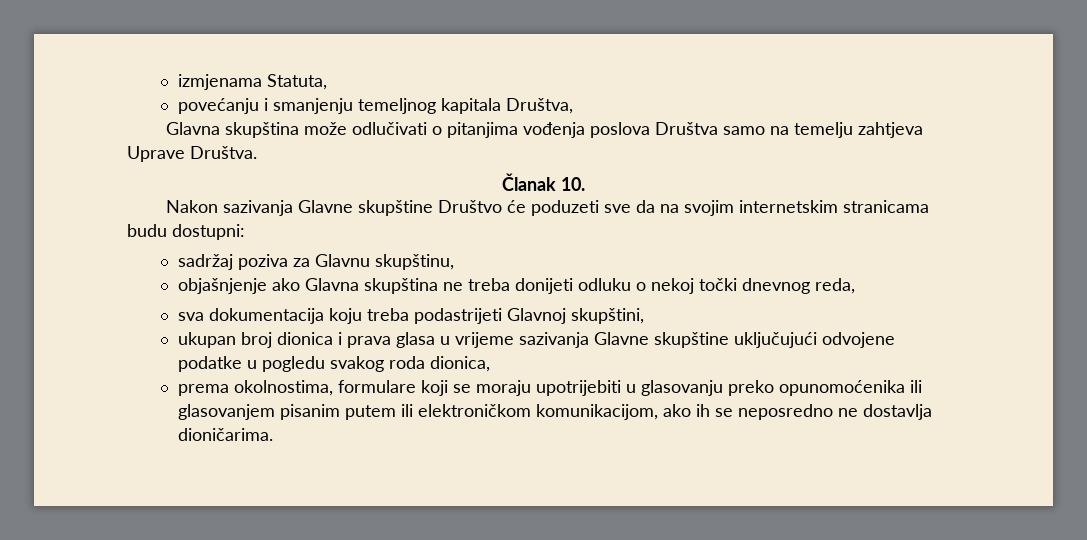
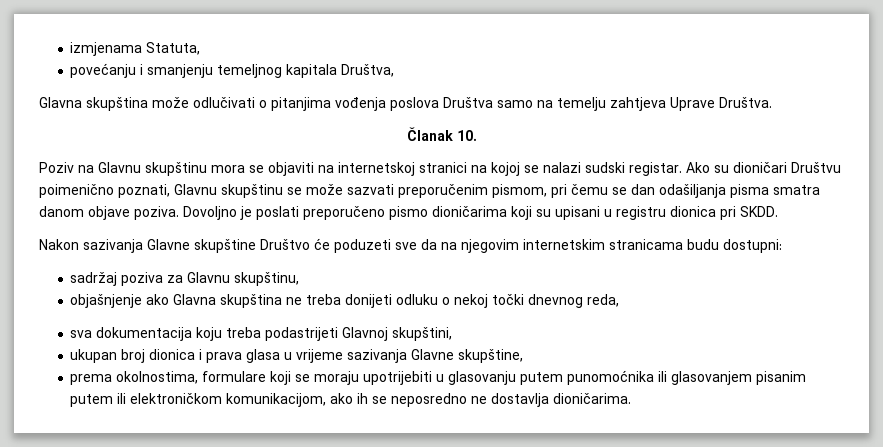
(585, 184) none -> [39,162,841,176] [39,184,820,198] [39,206,778,220] // Poziv na Glavnu skupštinu mora se objaviti na internetskoj stranici na kojoj se nalazi sudski registar. Ako su dioničari Društvu poimenično poznati, Glavnu skupštinu se može sazvati preporučenim pismom, pri čemu se dan odašiljanja pisma smatra danom objave poziva. Dovoljno je poslati preporučeno pismo dioničarima koji su upisani u registru dionica pri SKDD.
[683,200,734,216] svojim -> [461,239,519,253] njegovim
[653,332,895,348] [177,356,490,372] skupštine uključujući odvojene podatke u pogledu svakog roda dionica, -> [458,349,524,363] skupštine,
[727,380,905,396] preko opunomoćenika -> [520,370,655,385] putem punomoćnika

